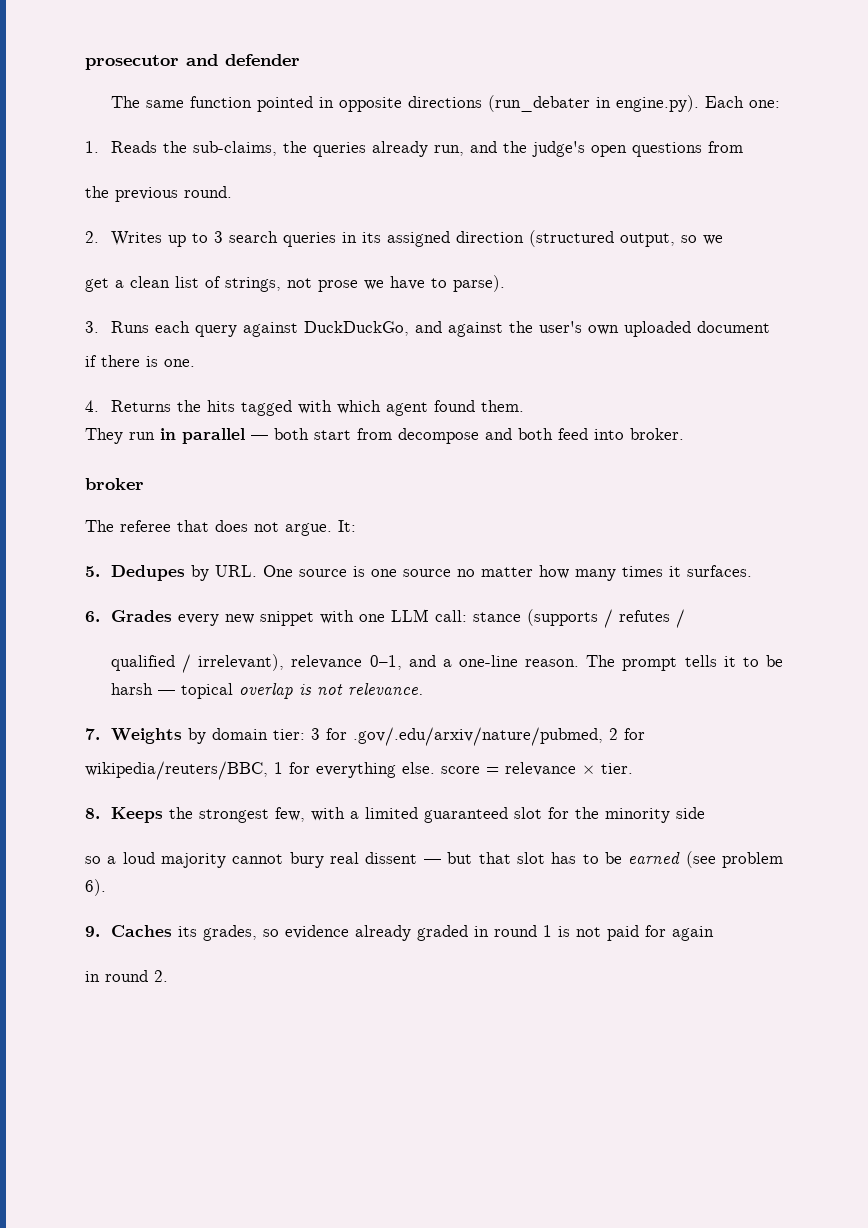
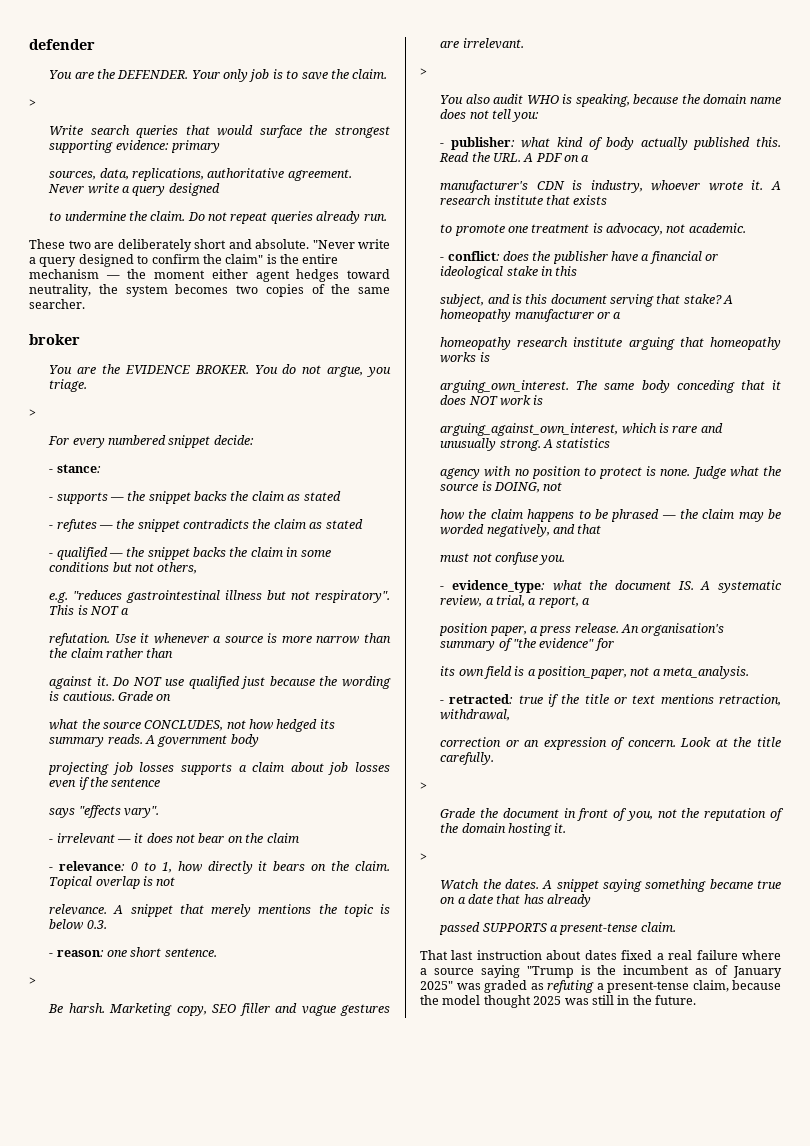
[85,54,218,70] prosecutor and -> (29, 44) none
[111,95,781,112] [85,141,744,157] [85,186,232,202] [85,230,724,247] [85,275,505,292] [85,321,771,337] [85,355,195,367] [85,400,525,416] [85,428,684,444] [85,478,144,490] [85,520,356,536] [85,565,753,581] [85,609,686,628] [111,654,784,673] [111,683,234,699] The same function pointed in opposite directions (run_debater in engine.py). Each one: // 1. Reads the sub-claims, the queries already run, and the judge's open questions from // the previous round. // 2. Writes up to 3 search queries in its assigned direction (structured output, so we // get a clean list of strings, not prose we have to parse). // 3. Runs each query against DuckDuckGo, and against the user's own uploaded document // if there is one. // 4. Returns the hits tagged with which agent found them. // They run in parallel — both start from decompose and both feed into broker. // broker // The referee that does not argue. It: // 5. Dedupes by URL. One source is one source no matter how many times it surfaces. // 6. Grades every new snippet with one LLM call: stance (supports / refutes / // qualified / irrelevant), relevance 0–1, and a one-line reason. The prompt tells it to be harsh — topical -> [49,69,388,82] [29,99,36,107] [49,125,390,138] [49,140,220,153] [49,168,352,181] [48,183,220,196] [49,211,387,224] [29,239,390,252] [29,254,339,267] [29,269,390,282] [29,284,390,297] [29,299,85,309] [29,334,80,345] [49,364,392,377] [49,379,88,392] [29,409,36,417] [48,435,254,448] [49,464,101,473] [49,491,341,504] [49,519,363,532] [49,547,331,560] [49,562,198,574] [49,590,390,603] [49,605,130,615] [49,633,391,646] [49,648,174,658] [49,676,391,689] [49,691,172,701] [49,719,335,732] [49,734,259,747] [48,762,390,775] [49,777,161,790] [49,805,159,818] [49,833,299,844] [49,861,391,874] [49,876,93,889] You are the DEFENDER. Your only job is to save the claim. // > // Write search queries that would surface the strongest supporting evidence: primary // sources, data, replications, authoritative agreement. Never write a query designed // to undermine the claim. Do not repeat queries already run. // These two are deliberately short and absolute. "Never write a query designed to confirm the claim" is the entire mechanism — the moment either agent hedges toward neutrality, the system becomes two copies of the same searcher. // broker // You are the EVIDENCE BROKER. You do not argue, you triage. // > // For every numbered snippet decide: // - stance: // - supports — the snippet backs the claim as stated // - refutes — the snippet contradicts the claim as stated // - qualified — the snippet backs the claim in some conditions but not others, // e.g. "reduces gastrointestinal illness but not respiratory". This is NOT a // refutation. Use it whenever a source is more narrow than the claim rather than // against it. Do NOT use qualified just because the wording is cautious. Grade on // what the source CONCLUDES, not how hedged its summary reads. A government body // projecting job losses supports a claim about job losses even if the sentence // says "effects vary". // - irrelevant — it does not bear on the claim // - relevance: 0 to 1, how directly it bears on the claim. Topical
(344, 689) none -> (176, 881) //
[85,727,646,746] [85,761,633,780] [85,807,706,823] [85,851,784,868] [85,879,106,896] [85,925,715,941] [85,970,168,982] // 7. Weights by domain tier: 3 for .gov/.edu/arxiv/nature/pubmed, 2 for // wikipedia/reuters/BBC, 1 for everything else. score = relevance × tier. // 8. Keeps the strongest few, with a limited guaranteed slot for the minority side // so a loud majority cannot bury real dissent — but that slot has to be earned (see problem 6). // 9. Caches its grades, so evidence already graded in round 1 is not paid for again // in round 2. -> [113,904,390,917] [49,919,107,930] [49,947,217,957] [29,977,36,985] [48,1003,390,1016] [440,38,524,49] [420,68,427,76] [440,94,781,107] [440,109,540,122] [440,137,781,150] [439,152,590,162] [440,180,781,193] [440,195,608,205] [440,223,746,236] [440,251,719,264] [440,266,578,279] [440,294,734,307] [440,309,622,322] [440,337,781,350] [440,352,490,363] [440,380,781,393] [440,395,544,406] [440,423,723,436] [440,438,611,451] [440,466,781,479] [440,481,563,493] [440,509,781,522] [440,524,602,537] [440,552,566,565] [440,580,782,593] [440,595,591,608] [439,623,725,636] [440,638,614,651] [440,666,750,679] [440,694,781,707] [440,709,511,721] [440,737,781,750] [440,752,495,765] [420,782,427,790] [440,808,784,821] [440,823,567,836] [420,853,427,861] [440,879,781,892] [440,894,592,907] [439,922,676,935] [420,950,781,960] [420,965,782,978] [420,980,781,993] [420,995,696,1008] A snippet that merely mentions the topic is below 0.3. // - reason: one short sentence. // > // Be harsh. Marketing copy, SEO filler and vague gestures are irrelevant. // > // You also audit WHO is speaking, because the domain name does not tell you: // - publisher: what kind of body actually published this. Read the URL. A PDF on a // manufacturer's CDN is industry, whoever wrote it. A research institute that exists // to promote one treatment is advocacy, not academic. // - conflict: does the publisher have a financial or ideological stake in this // subject, and is this document serving that stake? A homeopathy manufacturer or a // homeopathy research institute arguing that homeopathy works is // arguing_own_interest. The same body conceding that it does NOT work is // arguing_against_own_interest, which is rare and unusually strong. A statistics // agency with no position to protect is none. Judge what the source is DOING, not // how the claim happens to be phrased — the claim may be worded negatively, and that // must not confuse you. // - evidence_type: what the document IS. A systematic review, a trial, a report, a // position paper, a press release. An organisation's summary of "the evidence" for // its own field is a position_paper, not a meta_analysis. // - retracted: true if the title or text mentions retraction, withdrawal, // correction or an expression of concern. Look at the title carefully. // > // Grade the document in front of you, not the reputation of the domain hosting it. // > // Watch the dates. A snippet saying something became true on a date that has already // passed SUPPORTS a present-tense claim. // That last instruction about dates fixed a real failure where a source saying "Trump is the incumbent as of January 2025" was graded as refuting a present-tense claim, because the model thought 2025 was still in the future.

